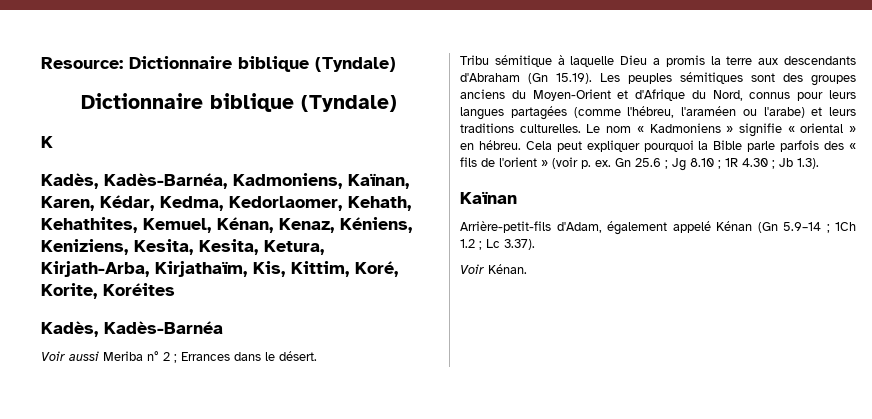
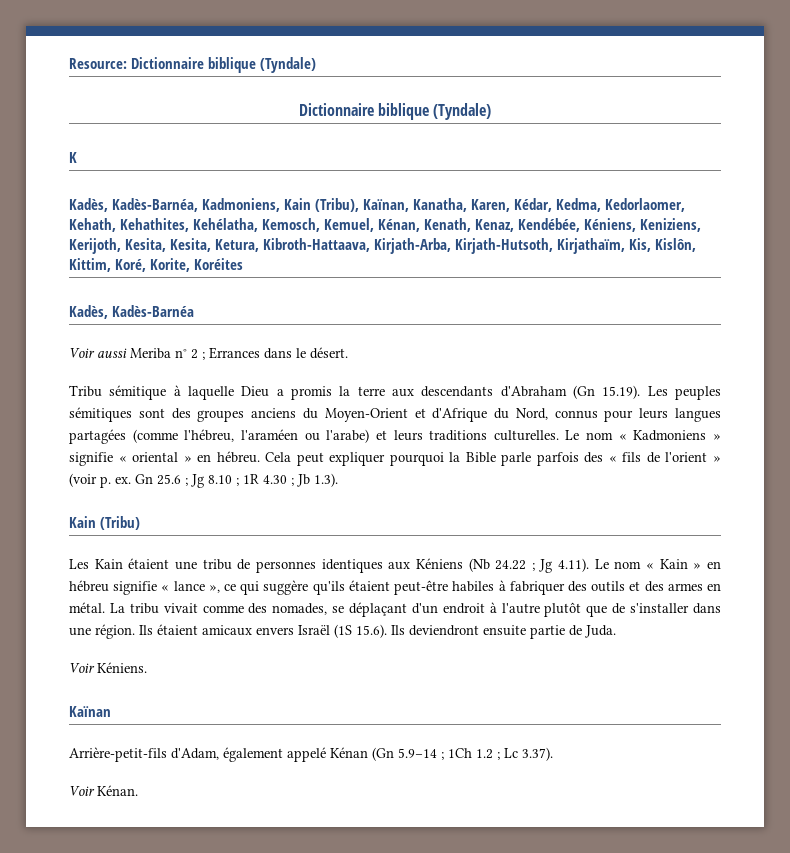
[348,173,409,189] Kaïnan, -> [284,198,467,212] Kain (Tribu), Kaïnan, Kanatha,
[143,217,334,233] Kemuel, Kénan, Kenaz, -> [193,218,580,232] Kehélatha, Kemosch, Kemuel, Kénan, Kenath, Kenaz, Kendébée,
(128, 247) none -> [69,238,121,254] Kerijoth,
[41,261,149,277] Kirjath-Arba, -> [263,238,553,254] Kibroth-Hattaava, Kirjath-Arba, Kirjath-Hutsoth,
(285, 269) none -> [655,238,696,252] Kislôn,
(819, 163) none -> [69,516,140,530] [69,558,721,573] [69,580,722,595] [69,602,721,617] [69,624,616,639] [69,662,147,673] // Kain (Tribu) // Les Kain étaient une tribu de personnes identiques aux Kéniens (Nb 24.22 ; Jg 4.11). Le nom « Kain » en hébreu signifie « lance », ce qui suggère qu'ils étaient peut-être habiles à fabriquer des outils et des armes en métal. La tribu vivait comme des nomades, se déplaçant d'un endroit à l'autre plutôt que de s'installer dans une région. Ils étaient amicaux envers Israël (1S 15.6). Ils deviendront ensuite partie de Juda. // Voir Kéniens.

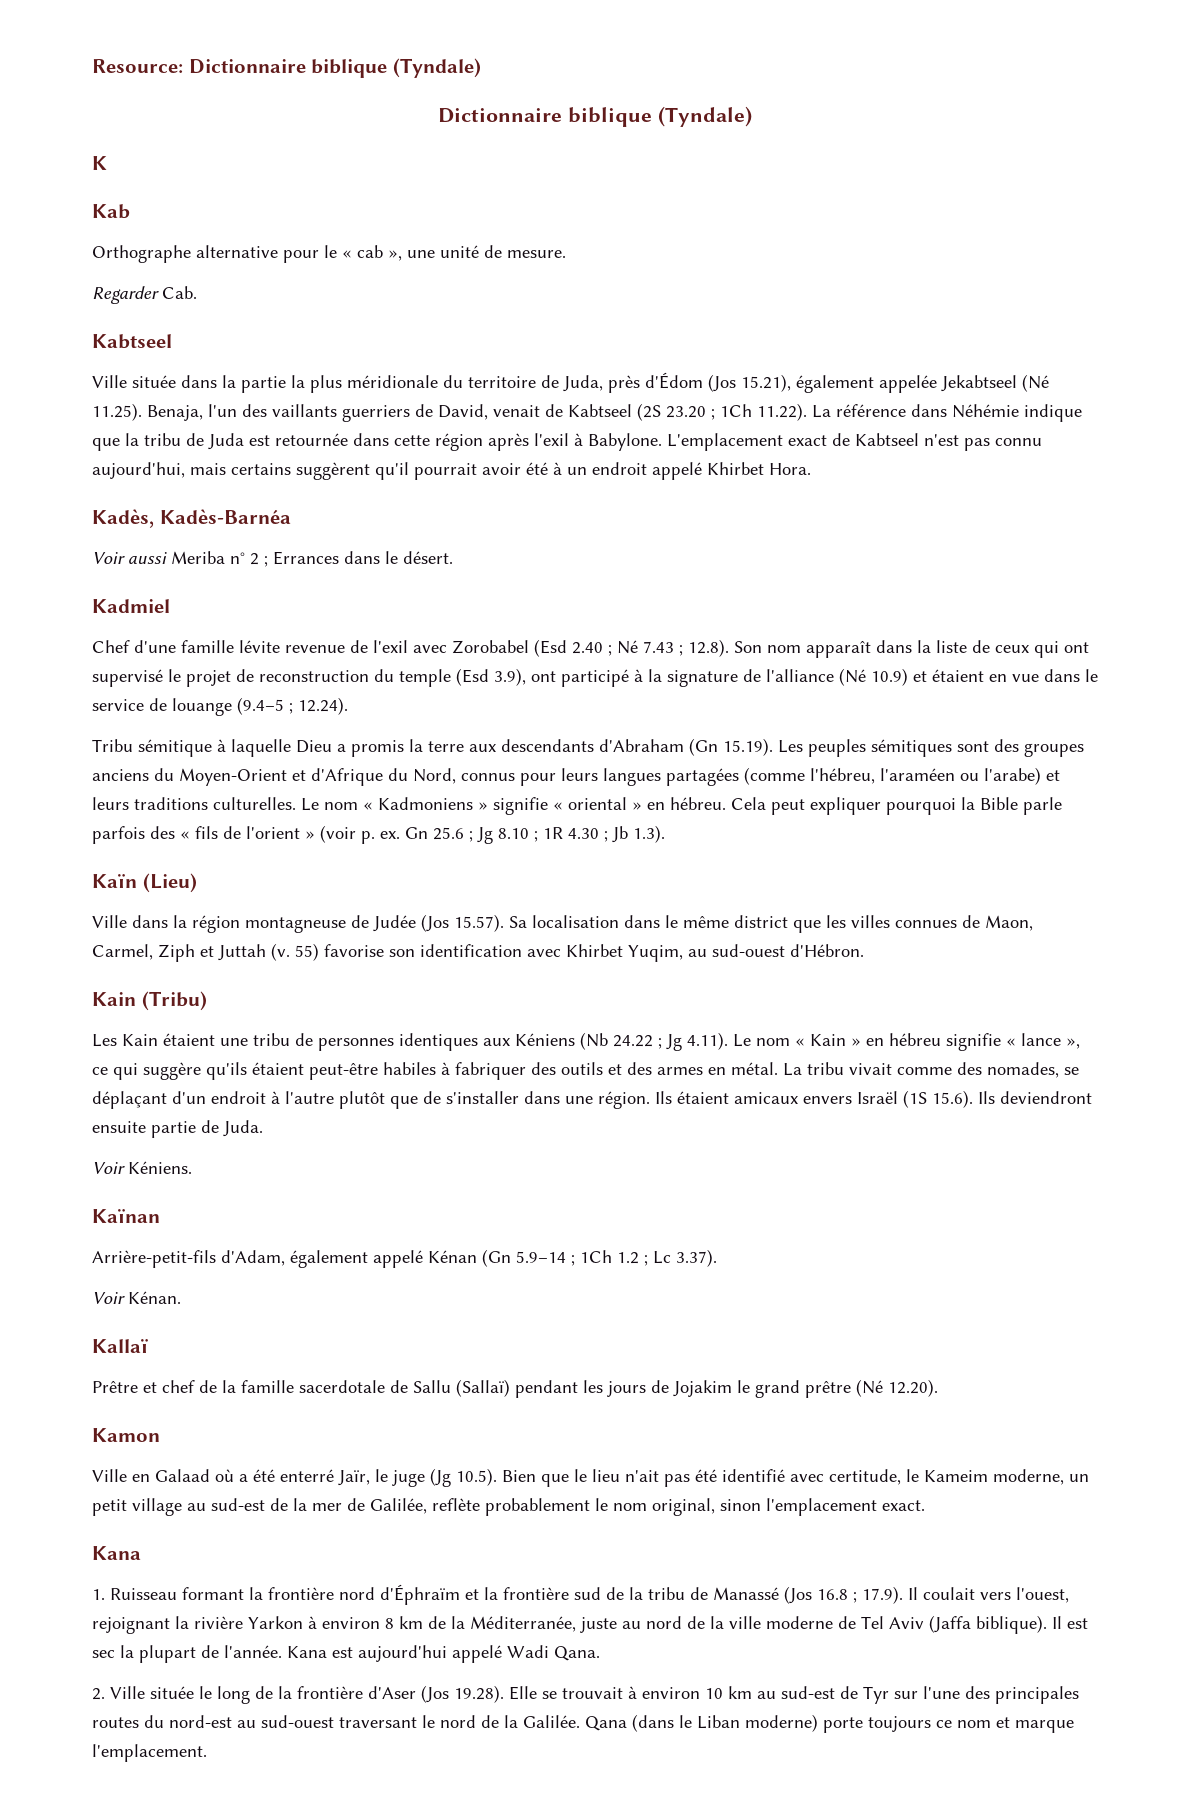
[69,198,685,212] [69,218,701,232] [69,238,696,254] [69,258,243,272] Kadès, Kadès-Barnéa, Kadmoniens, Kain (Tribu), Kaïnan, Kanatha, Karen, Kédar, Kedma, Kedorlaomer, Kehath, Kehathites, Kehélatha, Kemosch, Kemuel, Kénan, Kenath, Kenaz, Kendébée, Kéniens, Keniziens, Kerijoth, Kesita, Kesita, Ketura, Kibroth-Hattaava, Kirjath-Arba, Kirjath-Hutsoth, Kirjathaïm, Kis, Kislôn, Kittim, Koré, Korite, Koréites -> [92,204,130,219] [92,245,566,263] [92,286,197,304] [92,334,172,349] [92,372,1049,393] [92,403,1082,422] [92,433,1042,451] [92,462,811,480] Kab // Orthographe alternative pour le « cab », une unité de mesure. // Regarder Cab. // Kabtseel // Ville située dans la partie la plus méridionale du territoire de Juda, près d'Édom (Jos 15.21), également appelée Jekabtseel (Né 11.25). Benaja, l'un des vaillants guerriers de David, venait de Kabtseel (2S 23.20 ; 1Ch 11.22). La référence dans Néhémie indique que la tribu de Juda est retournée dans cette région après l'exil à Babylone. L'emplacement exact de Kabtseel n'est pas connu aujourd'hui, mais certains suggèrent qu'il pourrait avoir été à un endroit appelé Khirbet Hora.
(348, 353) none -> [92,599,170,613] [92,639,1089,658] [92,668,1098,687] [92,697,348,716] // Kadmiel // Chef d'une famille lévite revenue de l'exil avec Zorobabel (Esd 2.40 ; Né 7.43 ; 12.8). Son nom apparaît dans la liste de ceux qui ont supervisé le projet de reconstruction du temple (Esd 3.9), ont participé à la signature de l'alliance (Né 10.9) et étaient en vue dans le service de louange (9.4–5 ; 12.24).
(338, 480) none -> [92,873,197,893] [92,914,1033,933] [92,943,864,962] // Kaïn (Lieu) // Ville dans la région montagneuse de Judée (Jos 15.57). Sa localisation dans le même district que les villes connues de Maon, Carmel, Ziph et Juttah (v. 55) favorise son identification avec Khirbet Yuqim, au sud-ouest d'Hébron.
(138, 790) none -> [92,1339,148,1353] [92,1379,938,1398] [92,1428,160,1442] [92,1468,1089,1487] [92,1498,925,1516] [92,1546,141,1560] [92,1584,1069,1605] [92,1615,1088,1634] [92,1645,600,1663] [92,1685,1079,1704] [92,1714,1074,1733] [92,1744,207,1762] // Kallaï // Prêtre et chef de la famille sacerdotale de Sallu (Sallaï) pendant les jours de Jojakim le grand prêtre (Né 12.20). // Kamon // Ville en Galaad où a été enterré Jaïr, le juge (Jg 10.5). Bien que le lieu n'ait pas été identifié avec certitude, le Kameim moderne, un petit village au sud-est de la mer de Galilée, reflète probablement le nom original, sinon l'emplacement exact. // Kana // 1. Ruisseau formant la frontière nord d'Éphraïm et la frontière sud de la tribu de Manassé (Jos 16.8 ; 17.9). Il coulait vers l'ouest, rejoignant la rivière Yarkon à environ 8 km de la Méditerranée, juste au nord de la ville moderne de Tel Aviv (Jaffa biblique). Il est sec la plupart de l'année. Kana est aujourd'hui appelé Wadi Qana. // 2. Ville située le long de la frontière d'Aser (Jos 19.28). Elle se trouvait à environ 10 km au sud-est de Tyr sur l'une des principales routes du nord-est au sud-ouest traversant le nord de la Galilée. Qana (dans le Liban moderne) porte toujours ce nom et marque l'emplacement.

